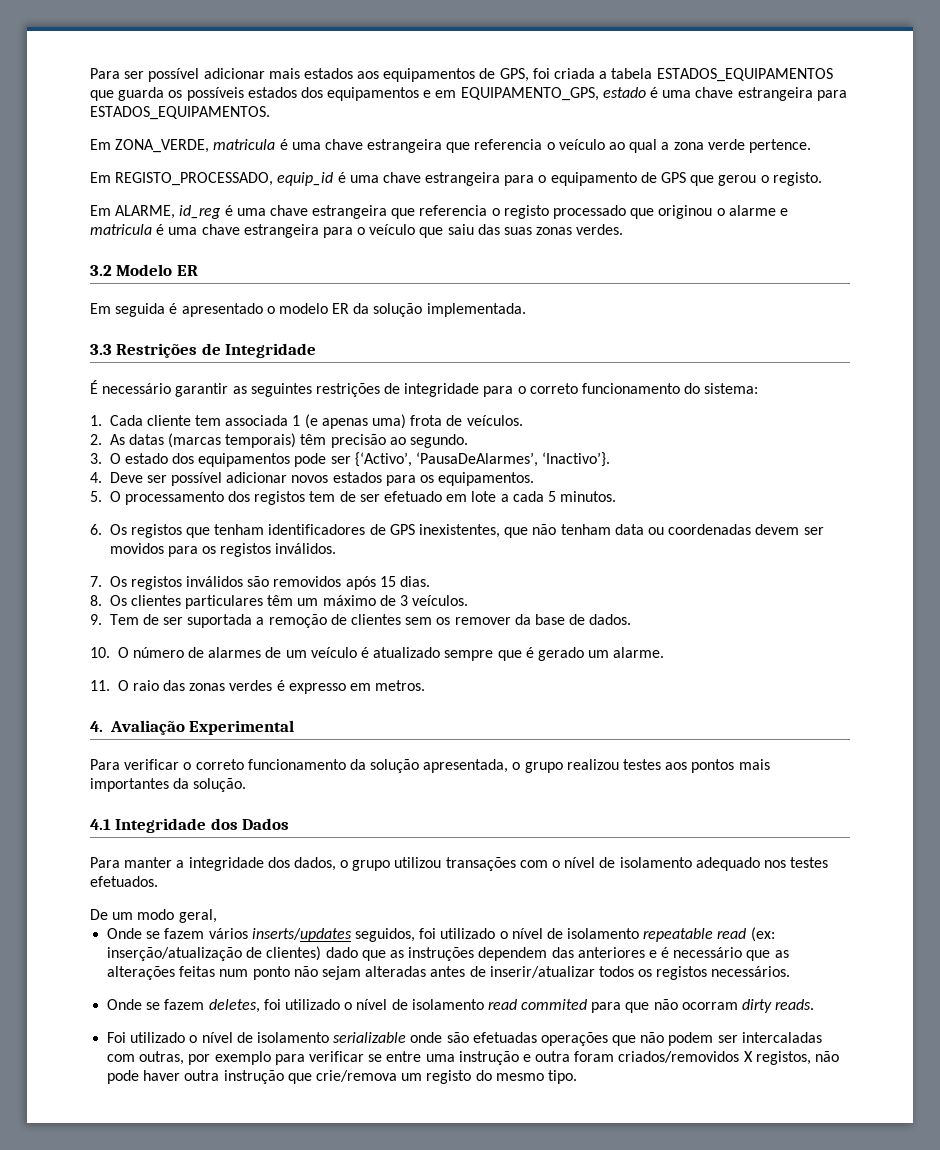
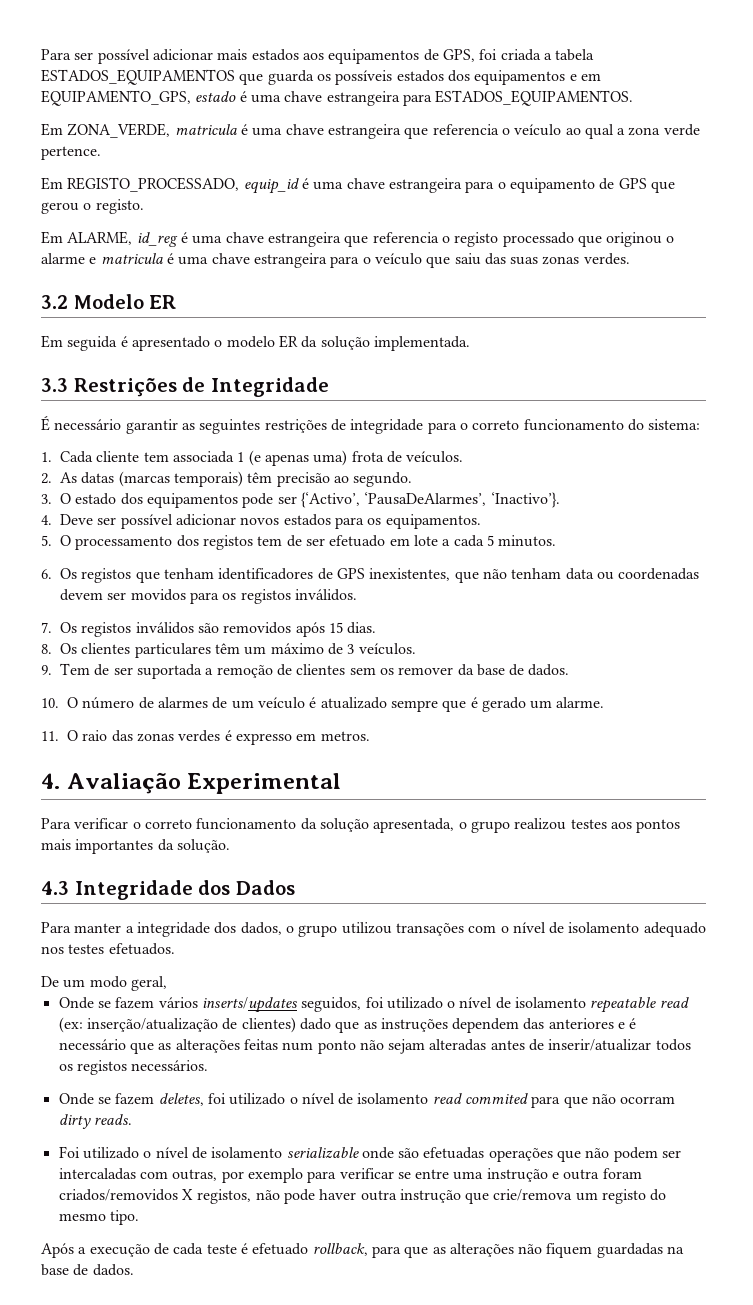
[90,819,111,830] 4.1 -> [41,881,69,895] 4.3
(577, 1077) none -> [41,1243,685,1258] [41,1264,134,1276] // Após a execução de cada teste é efetuado rollback, para que as alterações não fiquem guardadas na base de dados.

